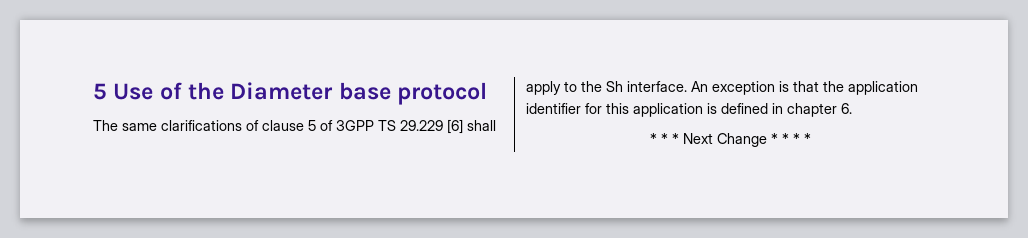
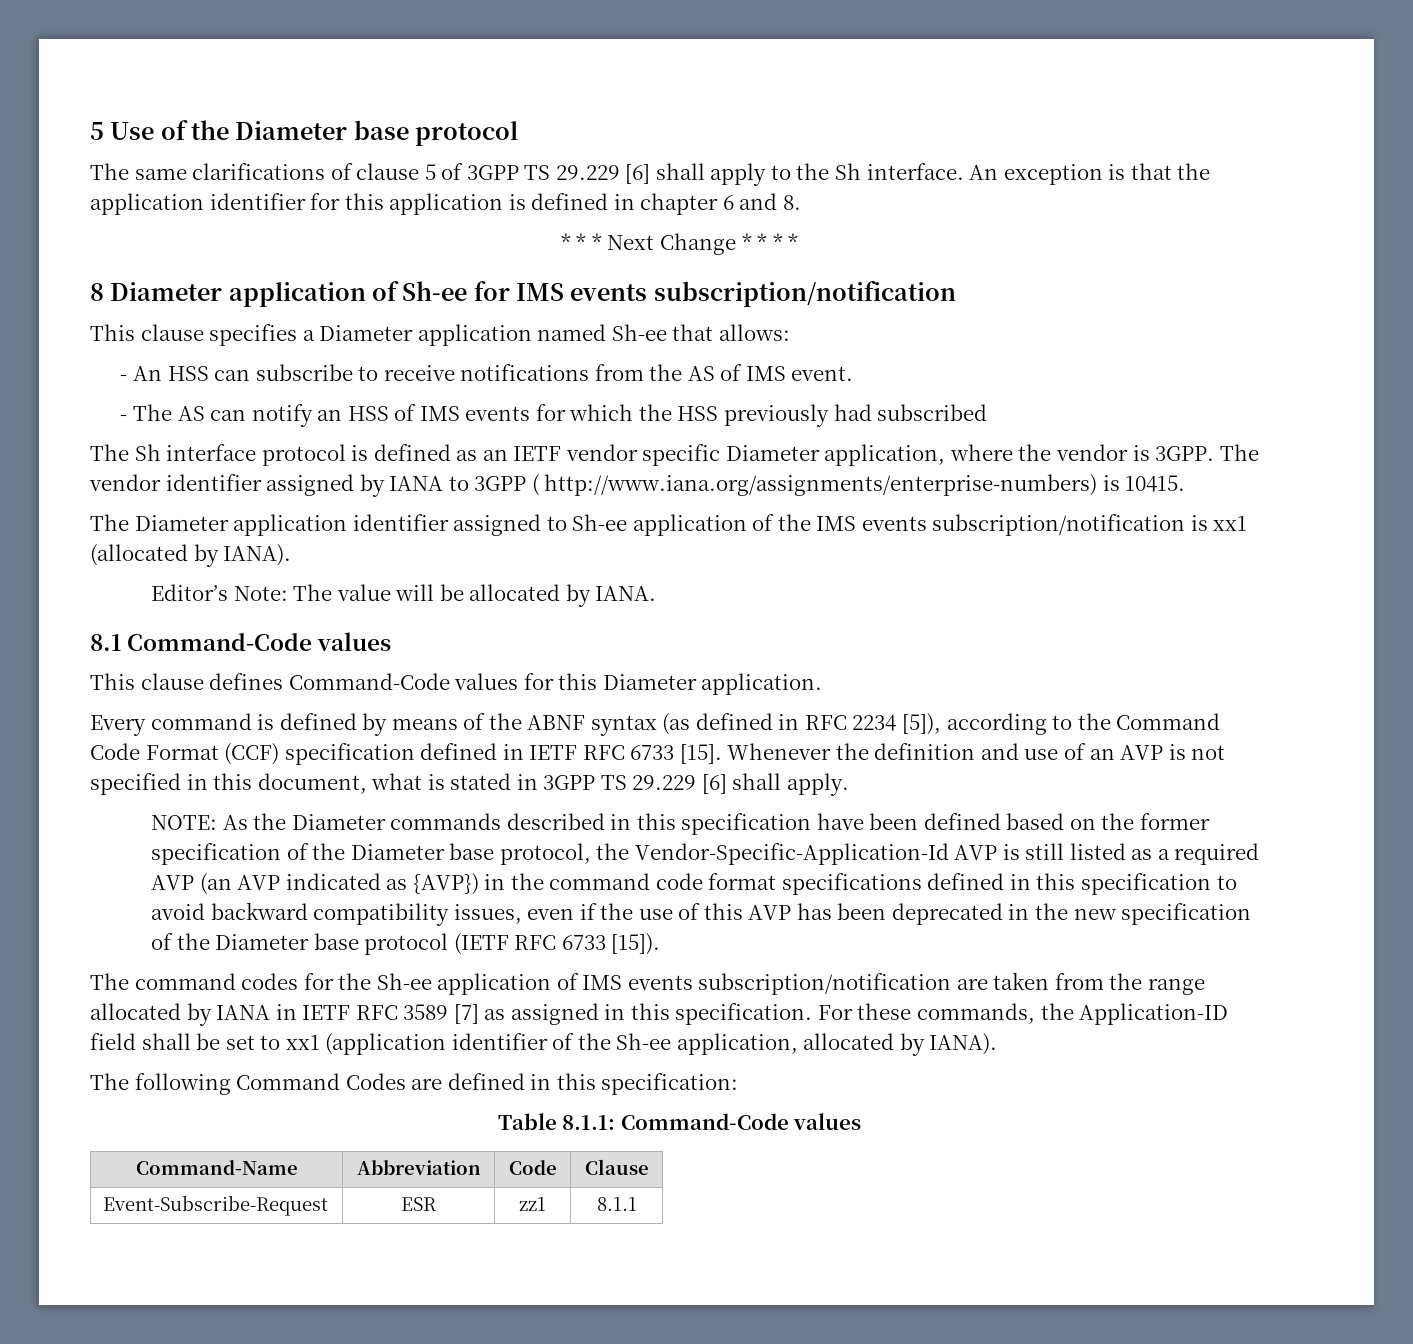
[841,103,852,114] 6. -> [722,193,801,210] 6 and 8.
(811, 138) none -> [90,281,956,307] [90,324,790,346] [120,364,854,381] [120,404,988,427] [90,444,1259,466] [89,474,1186,497] [90,514,1248,536] [90,544,292,567] [150,584,657,607] [90,632,392,651] [90,673,823,695] [90,713,1221,736] [90,743,1226,765] [90,773,849,796] [150,813,1211,835] [150,843,1260,865] [150,873,1237,895] [150,902,1252,926] [150,933,661,955] [90,972,1206,995] [90,1003,1229,1026] [90,1033,998,1056] [90,1073,739,1095] [497,1113,862,1130] [135,1160,298,1175] [356,1160,481,1175] [508,1160,557,1175] [584,1159,649,1175] [103,1195,329,1216] [401,1197,436,1211] [519,1197,546,1211] [596,1197,637,1211] // 8 Diameter application of Sh-ee for IMS events subscription/notification // This clause specifies a Diameter application named Sh-ee that allows: // - An HSS can subscribe to receive notifications from the AS of IMS event. // - The AS can notify an HSS of IMS events for which the HSS previously had subscribed // The Sh interface protocol is defined as an IETF vendor specific Diameter application, where the vendor is 3GPP. The vendor identifier assigned by IANA to 3GPP ( http://www.iana.org/assignments/enterprise-numbers) is 10415. // The Diameter application identifier assigned to Sh-ee application of the IMS events subscription/notification is xx1 (allocated by IANA). // Editor’s Note: The value will be allocated by IANA. // 8.1 Command-Code values // This clause defines Command-Code values for this Diameter application. // Every command is defined by means of the ABNF syntax (as defined in RFC 2234 [5]), according to the Command Code Format (CCF) specification defined in IETF RFC 6733 [15]. Whenever the definition and use of an AVP is not specified in this document, what is stated in 3GPP TS 29.229 [6] shall apply. // NOTE: As the Diameter commands described in this specification have been defined based on the former specification of the Diameter base protocol, the Vendor-Specific-Application-Id AVP is still listed as a required AVP (an AVP indicated as {AVP}) in the command code format specifications defined in this specification to avoid backward compatibility issues, even if the use of this AVP has been deprecated in the new specification of the Diameter base protocol (IETF RFC 6733 [15]). // The command codes for the Sh-ee application of IMS events subscription/notification are taken from the range allocated by IANA in IETF RFC 3589 [7] as assigned in this specification. For these commands, the Application-ID field shall be set to xx1 (application identifier of the Sh-ee application, allocated by IANA). // The following Command Codes are defined in this specification: // Table 8.1.1: Command-Code values // Command-Name | Abbreviation | Code | Clause // Event-Subscribe-Request | ESR | zz1 | 8.1.1

